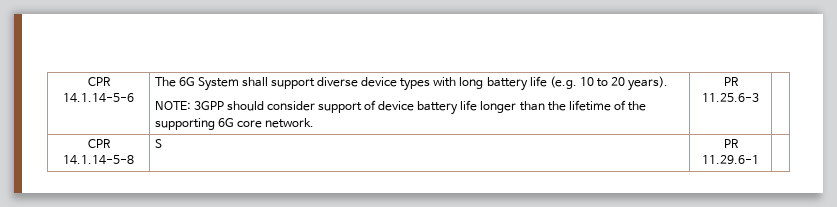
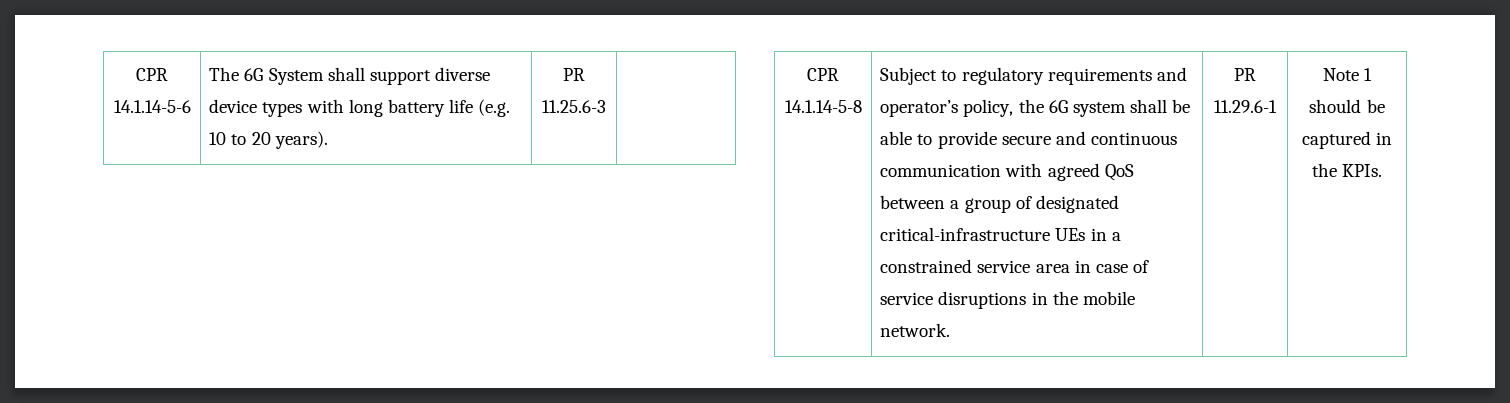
[154,100,646,115] [154,118,314,130] [723,77,739,86] [702,93,759,102] [87,139,111,148] [63,155,134,165] [154,139,162,148] [723,139,739,148] [702,155,759,164] // NOTE: 3GPP should consider support of device battery life longer than the lifetime of the supporting 6G core network. | PR 11.25.6-3 | // CPR 14.1.14-5-8 | S | PR 11.29.6-1 | -> [563,68,585,81] [542,100,606,113] [807,68,839,81] [784,100,862,113] [880,67,1187,85] [880,99,1191,117] [880,131,1177,149] [880,163,1134,181] [880,195,1119,213] [880,227,1121,241] [880,259,1149,273] [880,291,1135,309] [880,323,951,337] [1234,68,1256,81] [1214,100,1277,113] [1322,68,1373,81] [1309,99,1385,113] [1301,131,1393,149] [1311,163,1383,177] | PR 11.25.6-3 | // CPR 14.1.14-5-8 | Subject to regulatory requirements and operator’s policy, the 6G system shall be able to provide secure and continuous communication with agreed QoS between a group of designated critical-infrastructure UEs in a constrained service area in case of service disruptions in the mobile network. | PR 11.29.6-1 | Note 1 should be captured in the KPIs.

